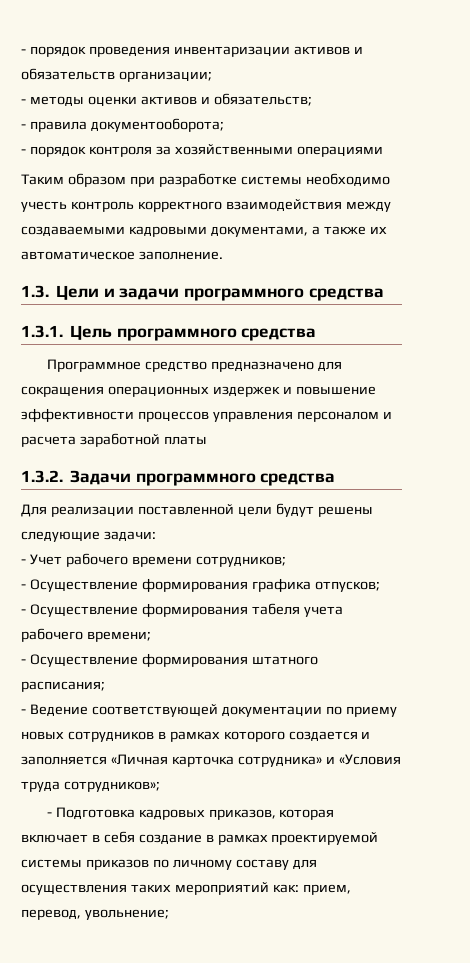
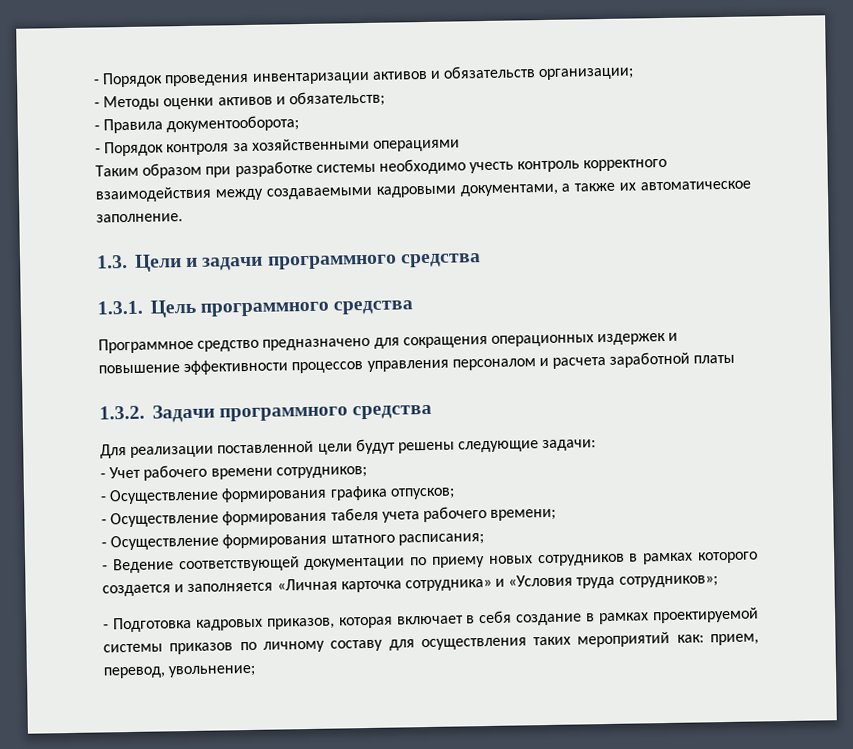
[21,46,86,57] - порядок -> [94,72,164,88] - Порядок
[29,96,84,106] методы -> [103,95,161,111] Методы
[29,121,87,132] правила -> [103,118,164,134] Правила
[29,146,86,157] порядок -> [104,141,165,157] Порядок

